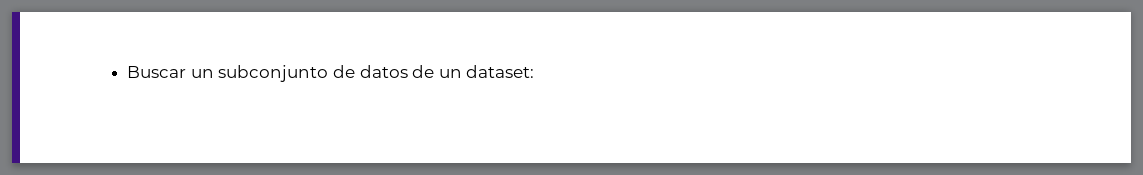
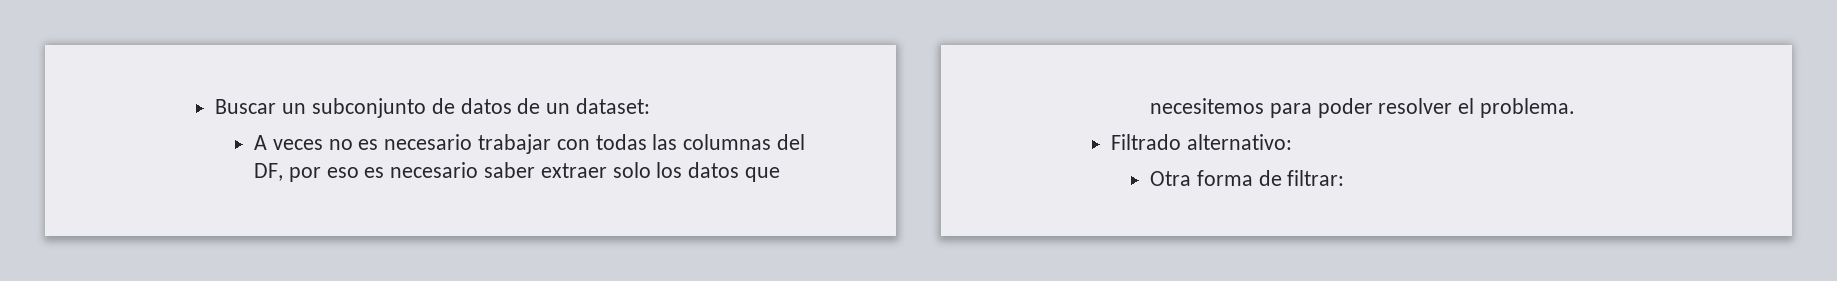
(535, 71) none -> [253,134,805,154] [253,162,780,182] [1149,98,1575,118] [1111,134,1293,150] [1149,170,1345,186] // A veces no es necesario trabajar con todas las columnas del DF, por eso es necesario saber extraer solo los datos que necesitemos para poder resolver el problema. // Filtrado alternativo: // Otra forma de filtrar:

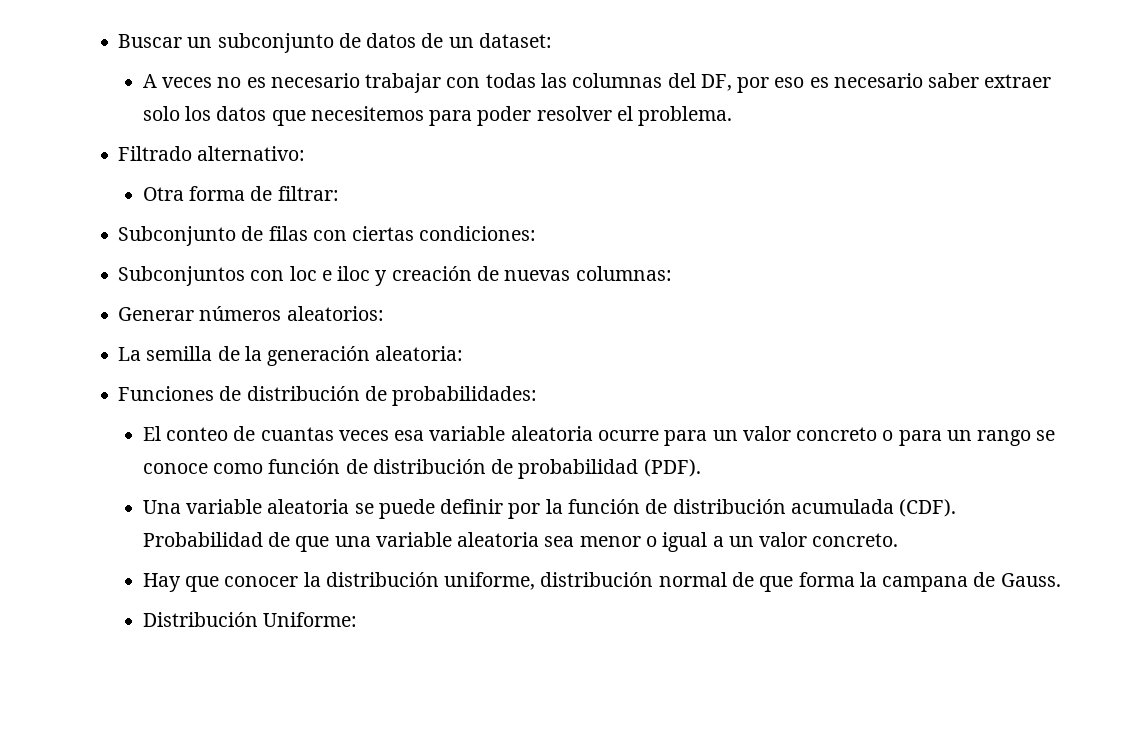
(1345, 178) none -> [118,226,537,246] [118,266,672,286] [118,306,384,321] [118,346,464,366] [118,386,538,406] [142,426,1056,446] [142,459,701,479] [142,499,957,519] [142,532,899,552] [142,572,1061,592] [142,612,358,627] // Subconjunto de filas con ciertas condiciones: // Subconjuntos con loc e iloc y creación de nuevas columnas: // Generar números aleatorios: // La semilla de la generación aleatoria: // Funciones de distribución de probabilidades: // El conteo de cuantas veces esa variable aleatoria ocurre para un valor concreto o para un rango se conoce como función de distribución de probabilidad (PDF). // Una variable aleatoria se puede definir por la función de distribución acumulada (CDF). Probabilidad de que una variable aleatoria sea menor o igual a un valor concreto. // Hay que conocer la distribución uniforme, distribución normal de que forma la campana de Gauss. // Distribución Uniforme:

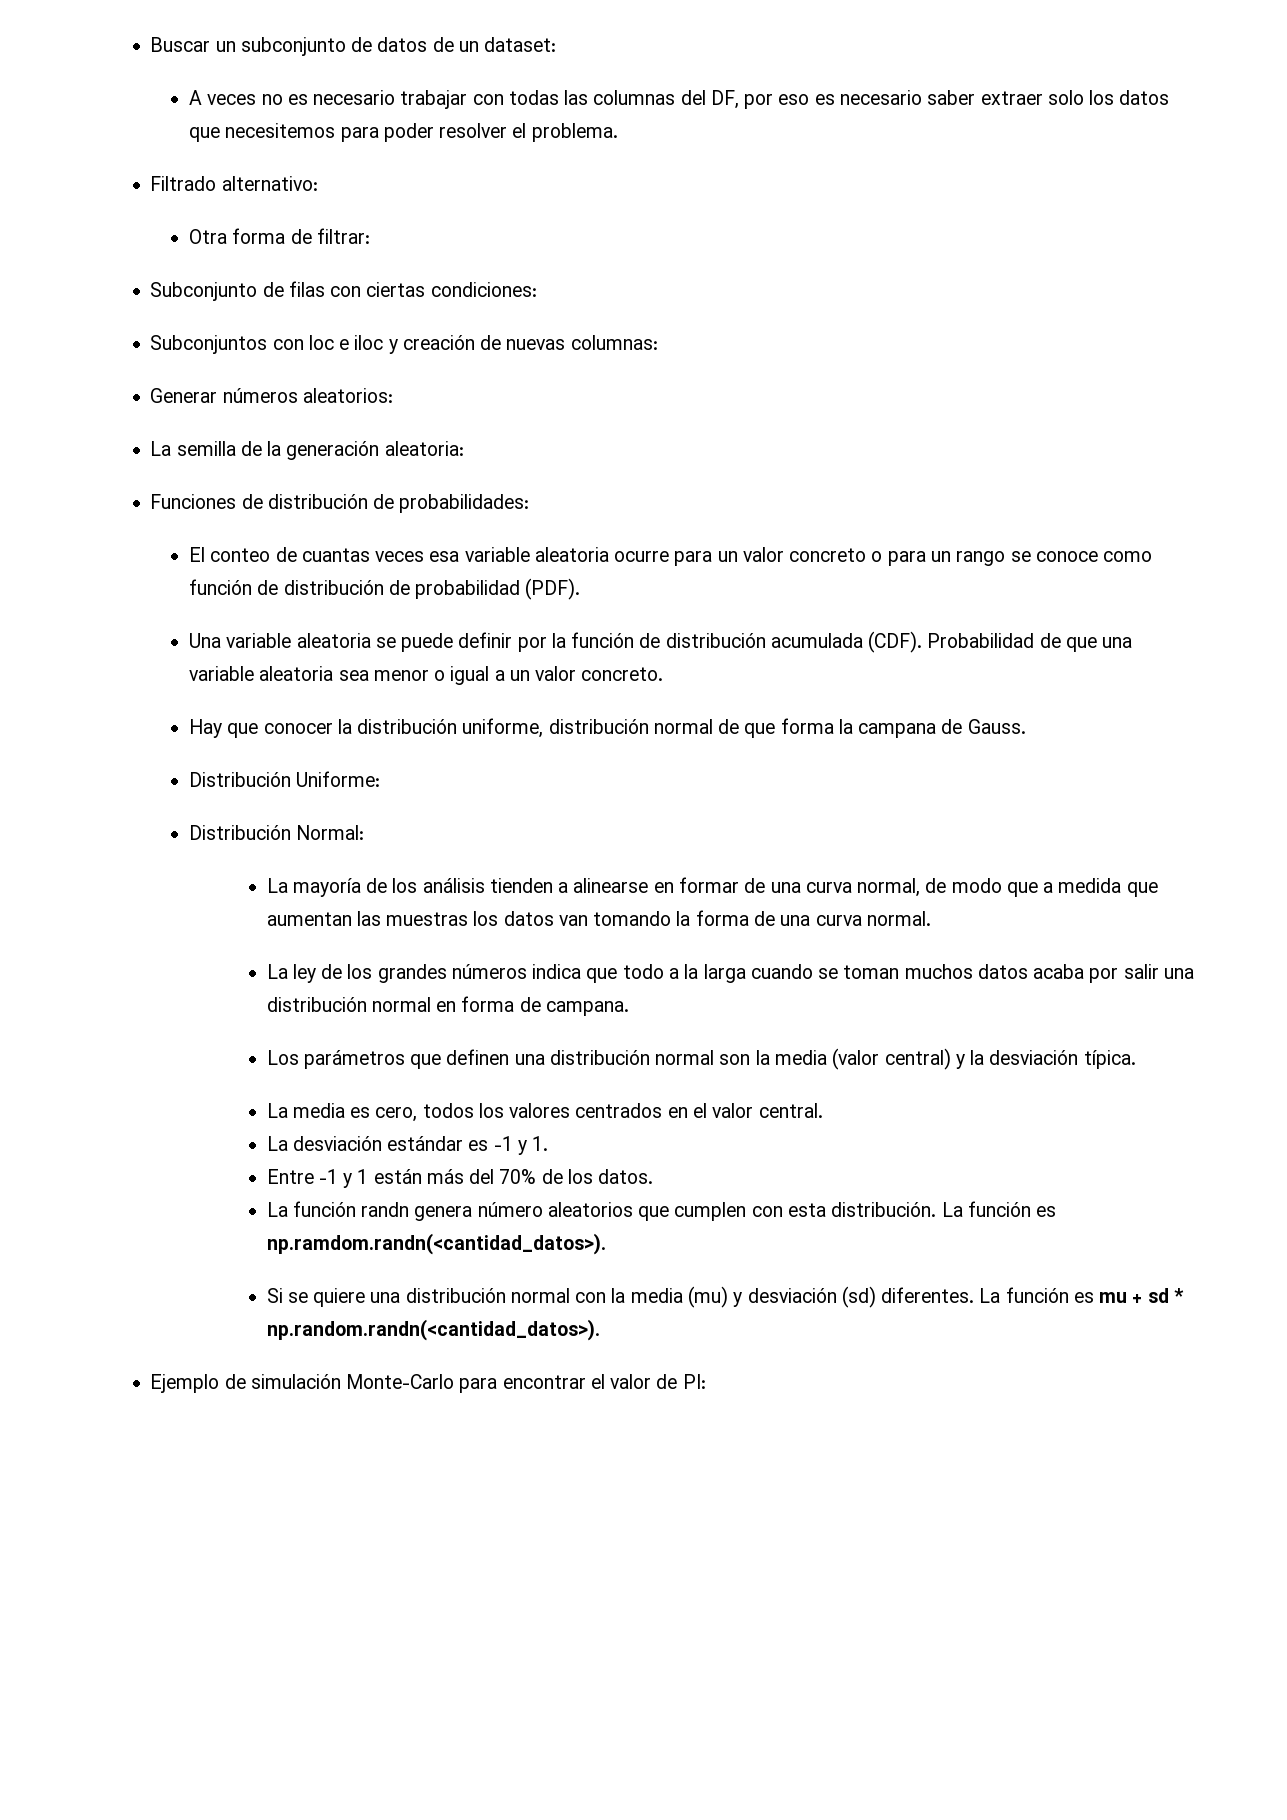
(358, 619) none -> [189,825,365,840] [266,877,1158,897] [266,910,931,926] [266,964,1194,983] [266,996,629,1016] [266,1048,1136,1070] [266,1103,823,1122] [266,1136,549,1155] [266,1169,654,1188] [266,1201,1057,1221] [266,1233,606,1255] [266,1286,1184,1308] [266,1319,600,1341] [150,1374,706,1393] // Distribución Normal: // La mayoría de los análisis tienden a alinearse en formar de una curva normal, de modo que a medida que aumentan las muestras los datos van tomando la forma de una curva normal. // La ley de los grandes números indica que todo a la larga cuando se toman muchos datos acaba por salir una distribución normal en forma de campana. // Los parámetros que definen una distribución normal son la media (valor central) y la desviación típica. // La media es cero, todos los valores centrados en el valor central. // La desviación estándar es -1 y 1. // Entre -1 y 1 están más del 70% de los datos. // La función randn genera número aleatorios que cumplen con esta distribución. La función es np.ramdom.randn(<cantidad_datos>). // Si se quiere una distribución normal con la media (mu) y desviación (sd) diferentes. La función es mu + sd * np.random.randn(<cantidad_datos>). // Ejemplo de simulación Monte-Carlo para encontrar el valor de PI:

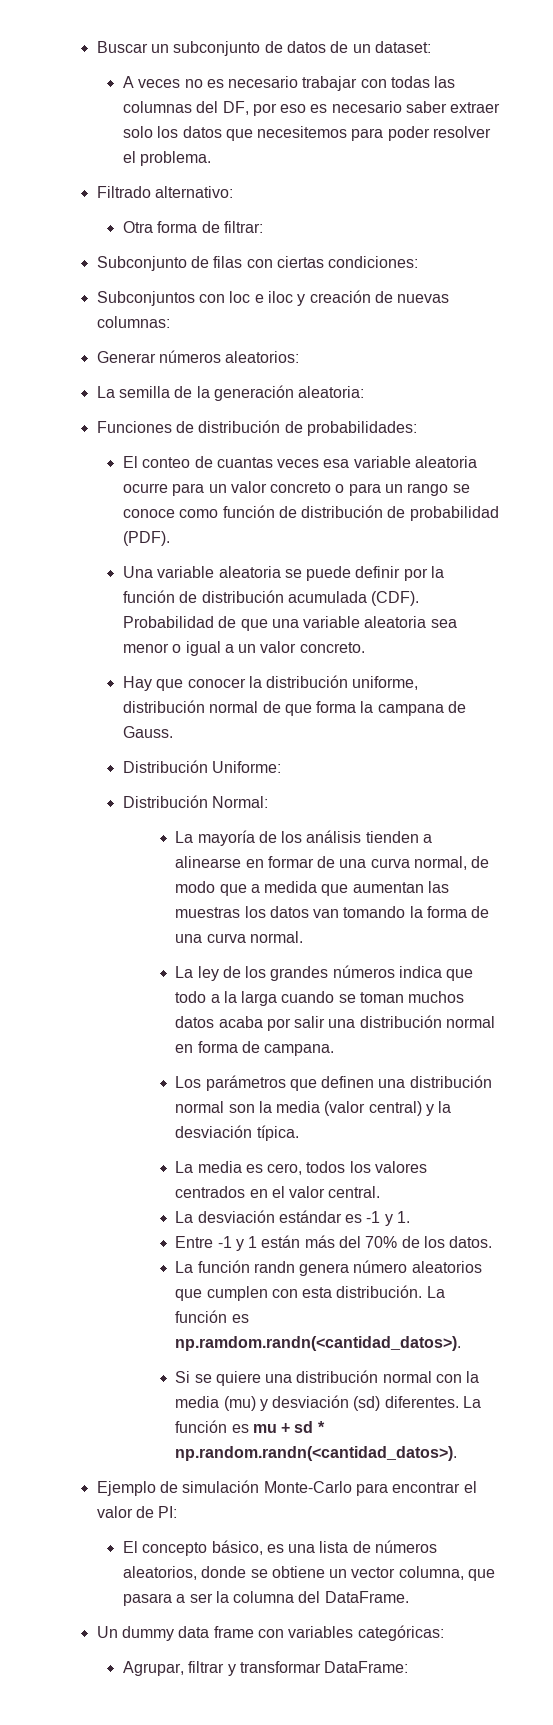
(706, 1381) none -> [122,1540,438,1556] [122,1566,496,1581] [122,1591,409,1606] [96,1625,444,1641] [122,1661,409,1676] // El concepto básico, es una lista de números aleatorios, donde se obtiene un vector columna, que pasara a ser la columna del DataFrame. // Un dummy data frame con variables categóricas: // Agrupar, filtrar y transformar DataFrame:

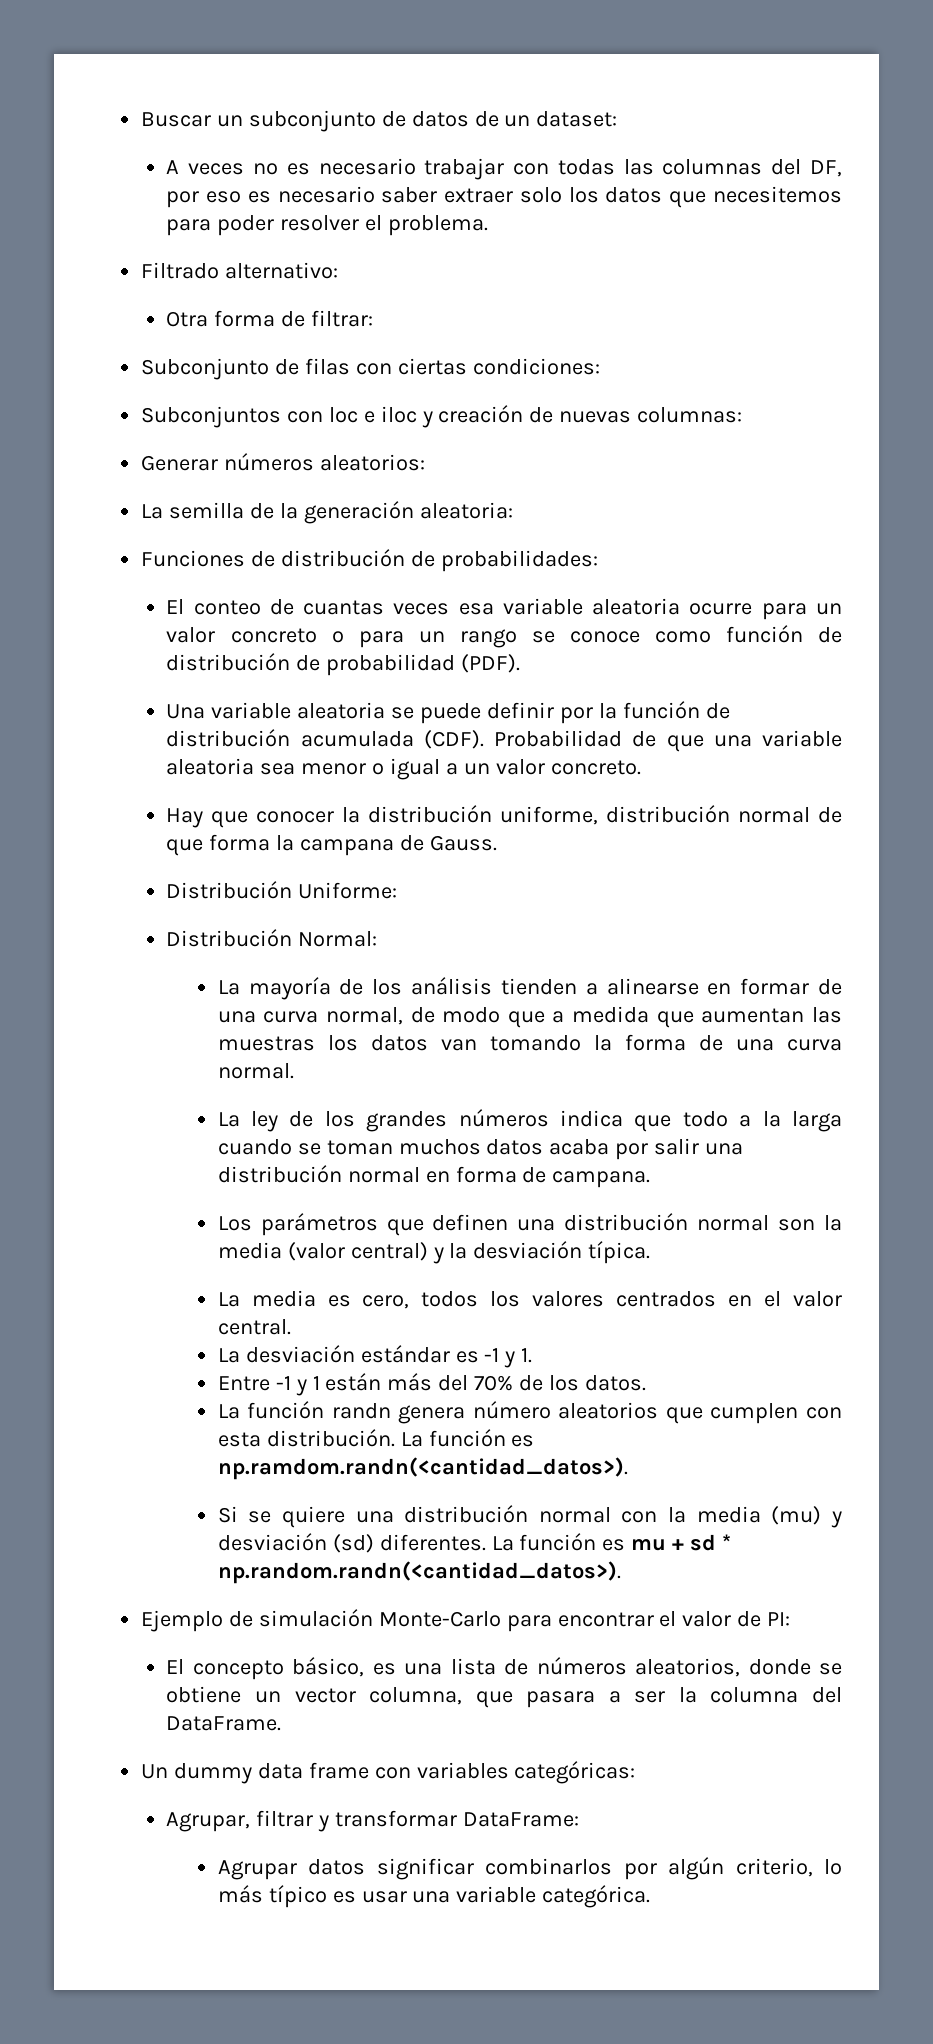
(409, 1667) none -> [217,1857,843,1880] [217,1885,651,1908] // Agrupar datos significar combinarlos por algún criterio, lo más típico es usar una variable categórica.

